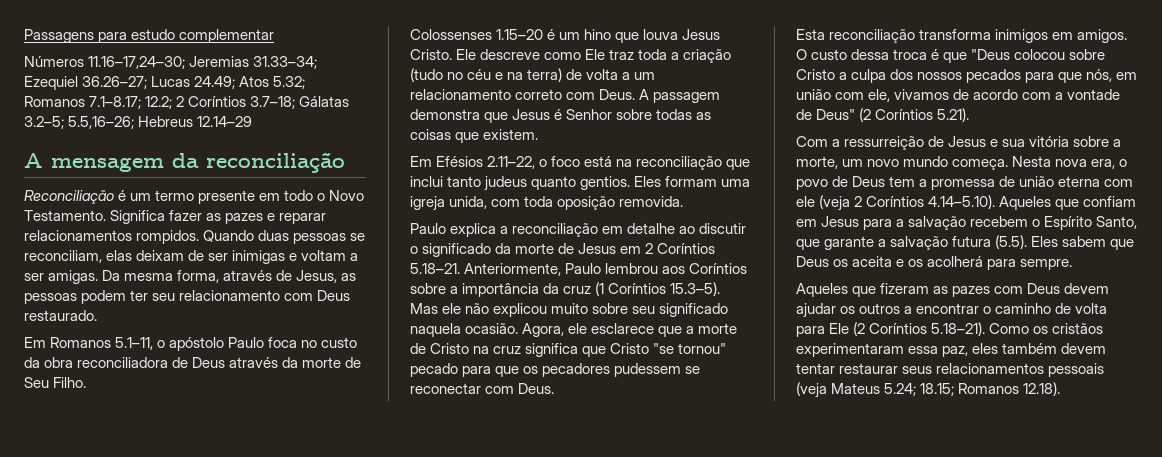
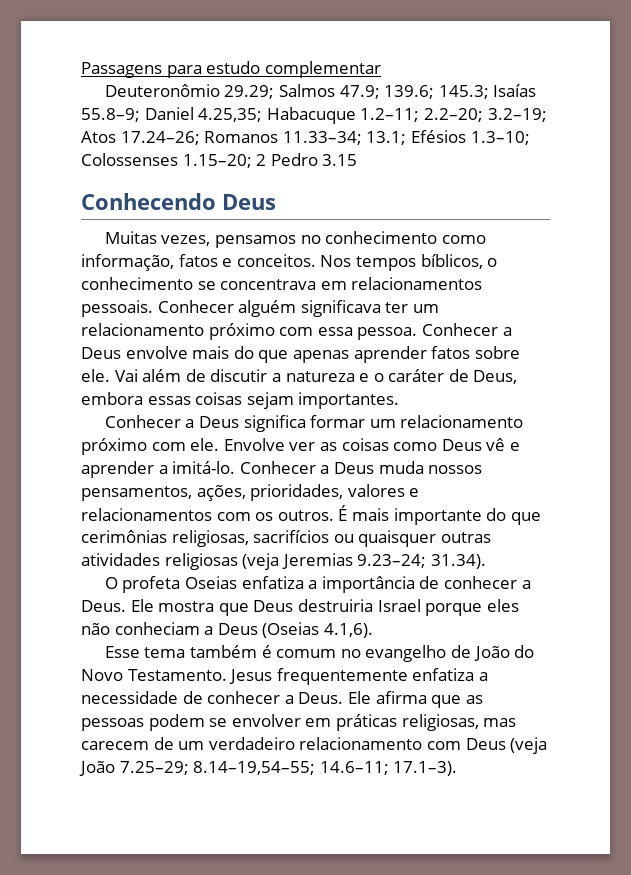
[24,56,318,69] [24,76,306,90] [24,96,350,109] [24,116,253,129] [24,152,345,173] [24,190,365,204] [24,210,327,224] [24,230,366,244] [24,250,359,264] [24,270,357,284] [24,290,351,304] [24,310,97,321] [24,337,358,351] [24,357,362,368] [24,377,87,388] [410,29,721,43] [410,49,732,63] [410,68,656,82] [410,89,721,103] [410,109,712,123] [410,129,539,143] [410,156,751,170] [410,176,751,191] [410,196,684,211] [410,223,747,237] [410,243,716,257] [410,263,748,276] [410,282,721,297] [410,303,729,317] [410,323,738,337] [410,343,727,357] [410,363,701,377] [410,383,555,394] [796,29,1128,43] [796,49,1106,63] [796,69,1138,83] [796,89,1121,102] [796,108,970,122] [796,136,1122,150] [796,156,1128,170] [796,176,1134,190] [796,195,1137,211] [796,216,1138,230] [796,235,1135,250] [796,256,1073,270] [796,283,1110,297] [796,303,1108,318] [796,322,1104,337] [796,343,1107,357] [796,363,1105,377] [796,382,1061,398] Números 11.16–17,24–30; Jeremias 31.33–34; Ezequiel 36.26–27; Lucas 24.49; Atos 5.32; Romanos 7.1–8.17; 12.2; 2 Coríntios 3.7–18; Gálatas 3.2–5; 5.5,16–26; Hebreus 12.14–29 // A mensagem da reconciliação // Reconciliação é um termo presente em todo o Novo Testamento. Significa fazer as pazes e reparar relacionamentos rompidos. Quando duas pessoas se reconciliam, elas deixam de ser inimigas e voltam a ser amigas. Da mesma forma, através de Jesus, as pessoas podem ter seu relacionamento com Deus restaurado. // Em Romanos 5.1–11, o apóstolo Paulo foca no custo da obra reconciliadora de Deus através da morte de Seu Filho. // Colossenses 1.15–20 é um hino que louva Jesus Cristo. Ele descreve como Ele traz toda a criação (tudo no céu e na terra) de volta a um relacionamento correto com Deus. A passagem demonstra que Jesus é Senhor sobre todas as coisas que existem. // Em Efésios 2.11–22, o foco está na reconciliação que inclui tanto judeus quanto gentios. Eles formam uma igreja unida, com toda oposição removida. // Paulo explica a reconciliação em detalhe ao discutir o significado da morte de Jesus em 2 Coríntios 5.18–21. Anteriormente, Paulo lembrou aos Coríntios sobre a importância da cruz (1 Coríntios 15.3–5). Mas ele não explicou muito sobre seu significado naquela ocasião. Agora, ele esclarece que a morte de Cristo na cruz significa que Cristo "se tornou" pecado para que os pecadores pudessem se reconectar com Deus. // Esta reconciliação transforma inimigos em amigos. O custo dessa troca é que "Deus colocou sobre Cristo a culpa dos nossos pecados para que nós, em união com ele, vivamos de acordo com a vontade de Deus" (2 Coríntios 5.21). // Com a ressurreição de Jesus e sua vitória sobre a morte, um novo mundo começa. Nesta nova era, o povo de Deus tem a promessa de união eterna com ele (veja 2 Coríntios 4.14–5.10). Aqueles que confiam em Jesus para a salvação recebem o Espírito Santo, que garante a salvação futura (5.5). Eles sabem que Deus os aceita e os acolherá para sempre. // Aqueles que fizeram as pazes com Deus devem ajudar os outros a encontrar o caminho de volta para Ele (2 Coríntios 5.18–21). Como os cristãos experimentaram essa paz, eles também devem tentar restaurar seus relacionamentos pessoais (veja Mateus 5.24; 18.15; Romanos 12.18). -> [104,84,537,99] [81,107,547,124] [81,130,530,145] [81,153,358,168] [81,193,276,210] [104,231,486,248] [81,254,498,271] [81,277,483,290] [81,300,439,317] [81,323,512,340] [81,346,520,363] [81,369,518,384] [81,392,400,409] [104,415,524,432] [81,438,520,455] [81,461,483,478] [81,484,420,501] [81,505,541,525] [81,530,491,547] [81,553,486,570] [104,576,531,593] [81,599,519,616] [81,622,373,638] [104,645,535,662] [81,668,488,685] [81,691,483,708] [81,714,517,731] [81,737,548,754] [79,761,458,776] Deuteronômio 29.29; Salmos 47.9; 139.6; 145.3; Isaías 55.8–9; Daniel 4.25,35; Habacuque 1.2–11; 2.2–20; 3.2–19; Atos 17.24–26; Romanos 11.33–34; 13.1; Efésios 1.3–10; Colossenses 1.15–20; 2 Pedro 3.15 // Conhecendo Deus // Muitas vezes, pensamos no conhecimento como informação, fatos e conceitos. Nos tempos bíblicos, o conhecimento se concentrava em relacionamentos pessoais. Conhecer alguém significava ter um relacionamento próximo com essa pessoa. Conhecer a Deus envolve mais do que apenas aprender fatos sobre ele. Vai além de discutir a natureza e o caráter de Deus, embora essas coisas sejam importantes. // Conhecer a Deus significa formar um relacionamento próximo com ele. Envolve ver as coisas como Deus vê e aprender a imitá-lo. Conhecer a Deus muda nossos pensamentos, ações, prioridades, valores e relacionamentos com os outros. É mais importante do que cerimônias religiosas, sacrifícios ou quaisquer outras atividades religiosas (veja Jeremias 9.23–24; 31.34). // O profeta Oseias enfatiza a importância de conhecer a Deus. Ele mostra que Deus destruiria Israel porque eles não conheciam a Deus (Oseias 4.1,6). // Esse tema também é comum no evangelho de João do Novo Testamento. Jesus frequentemente enfatiza a necessidade de conhecer a Deus. Ele afirma que as pessoas podem se envolver em práticas religiosas, mas carecem de um verdadeiro relacionamento com Deus (veja João 7.25–29; 8.14–19,54–55; 14.6–11; 17.1–3).

